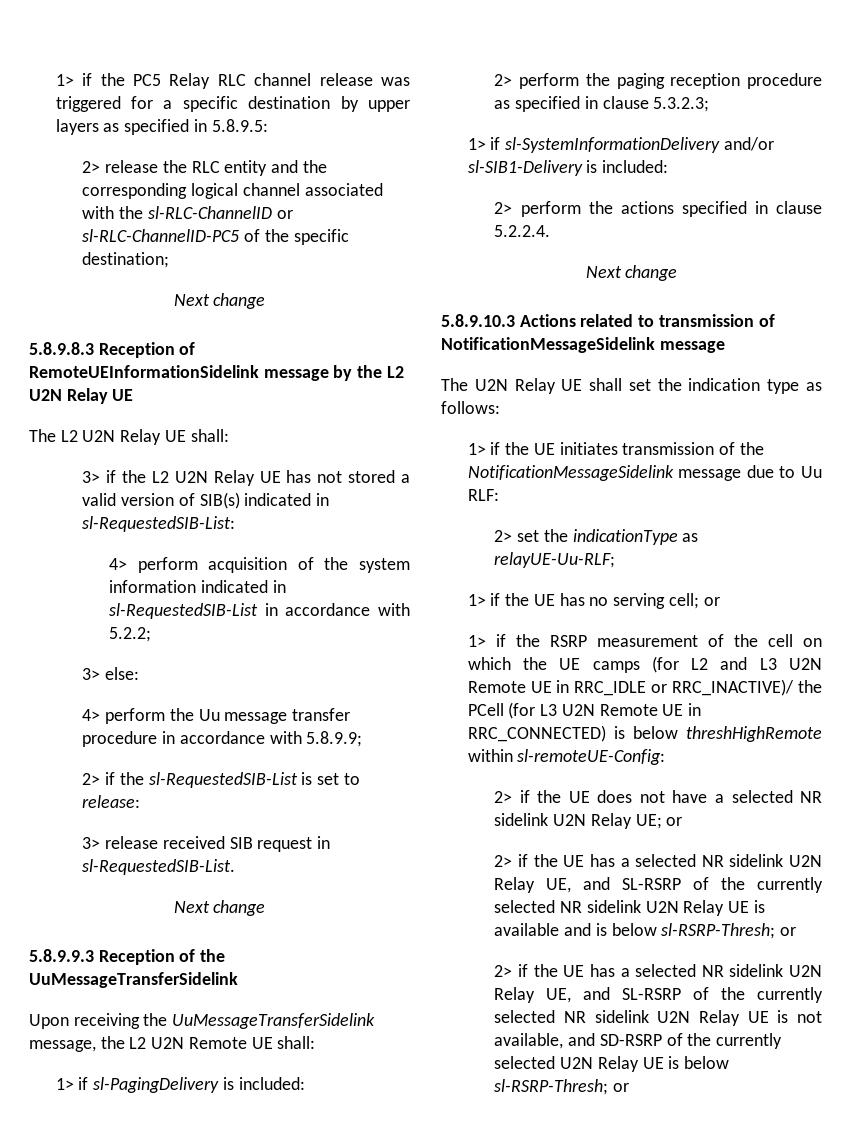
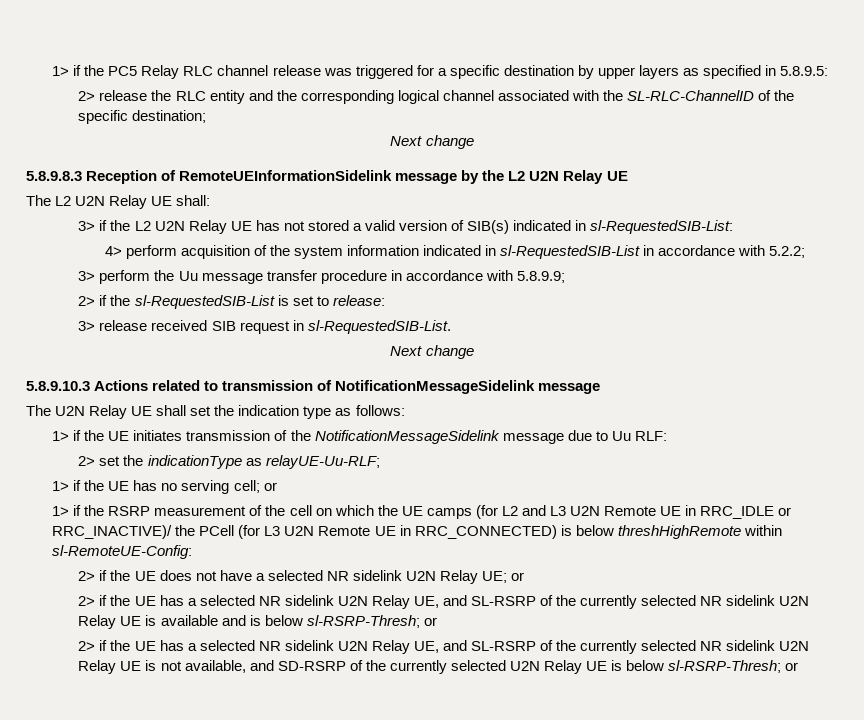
[147,206,293,219] [82,229,240,242] sl-RLC-ChannelID or sl-RLC-ChannelID-PC5 -> [627,90,755,101] SL-RLC-ChannelID
[105,667,140,680] [82,709,101,721] else: // 4> -> (96, 276) none
[29,949,226,965] [29,972,238,988] [29,1013,376,1029] [29,1036,316,1052] [55,1077,305,1093] [494,73,822,89] [494,96,710,112] [467,137,774,153] [467,160,669,176] [494,201,822,217] [494,225,551,237] [585,265,678,281] // 5.8.9.9.3 Reception of the UuMessageTransferSidelink // Upon receiving the UuMessageTransferSidelink message, the L2 U2N Remote UE shall: // 1> if sl-PagingDelivery is included: // 2> perform the paging reception procedure as specified in clause 5.3.2.3; // 1> if sl-SystemInformationDelivery and/or sl-SIB1-Delivery is included: // 2> perform the actions specified in clause 5.2.2.4. // Next change -> (474, 352) none
[517,749,666,765] sl-remoteUE-Config: -> [52,545,193,559] sl-RemoteUE-Config:

